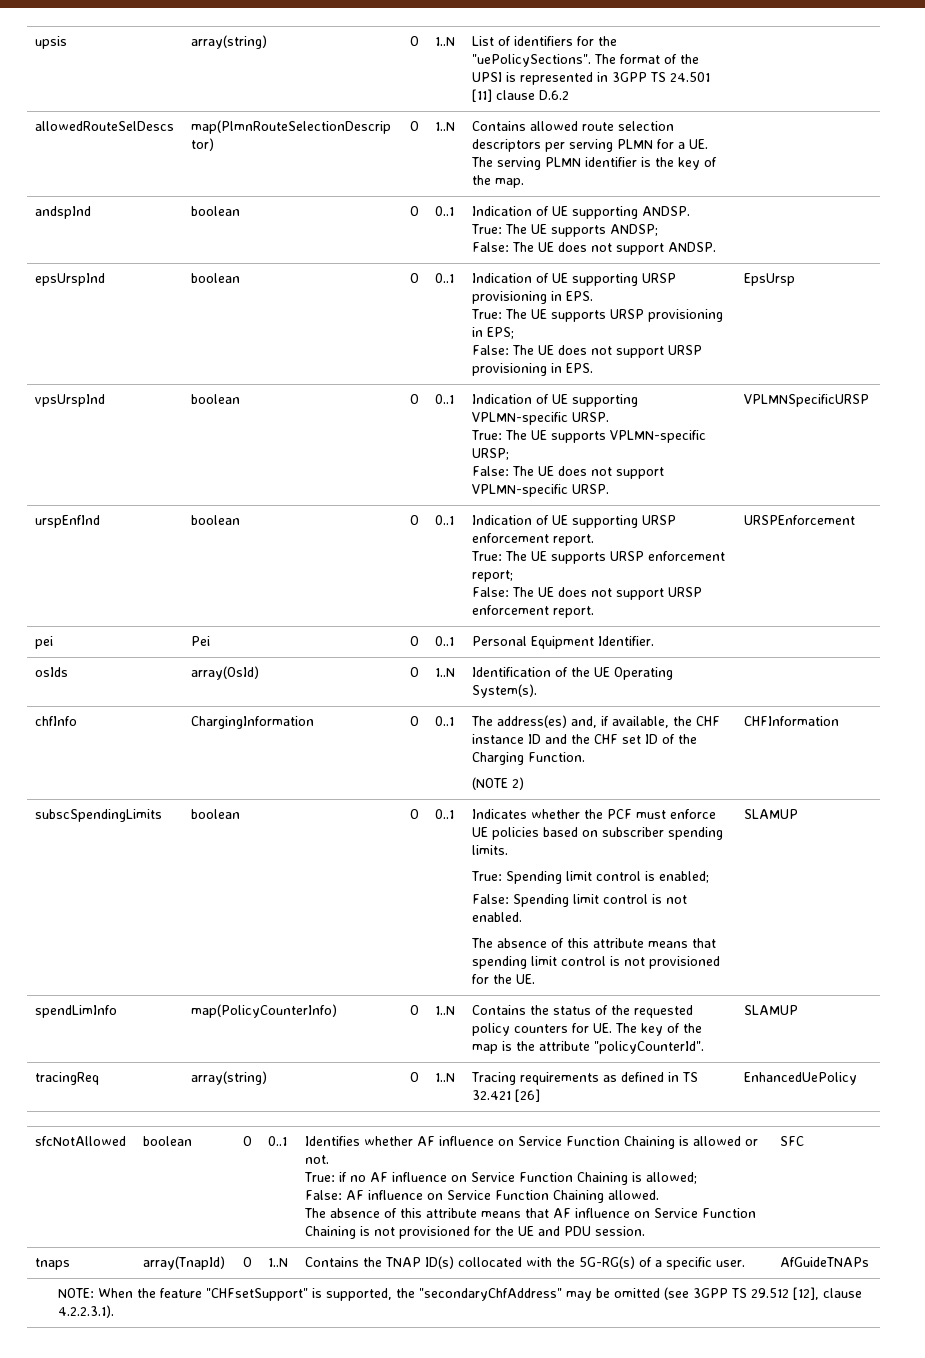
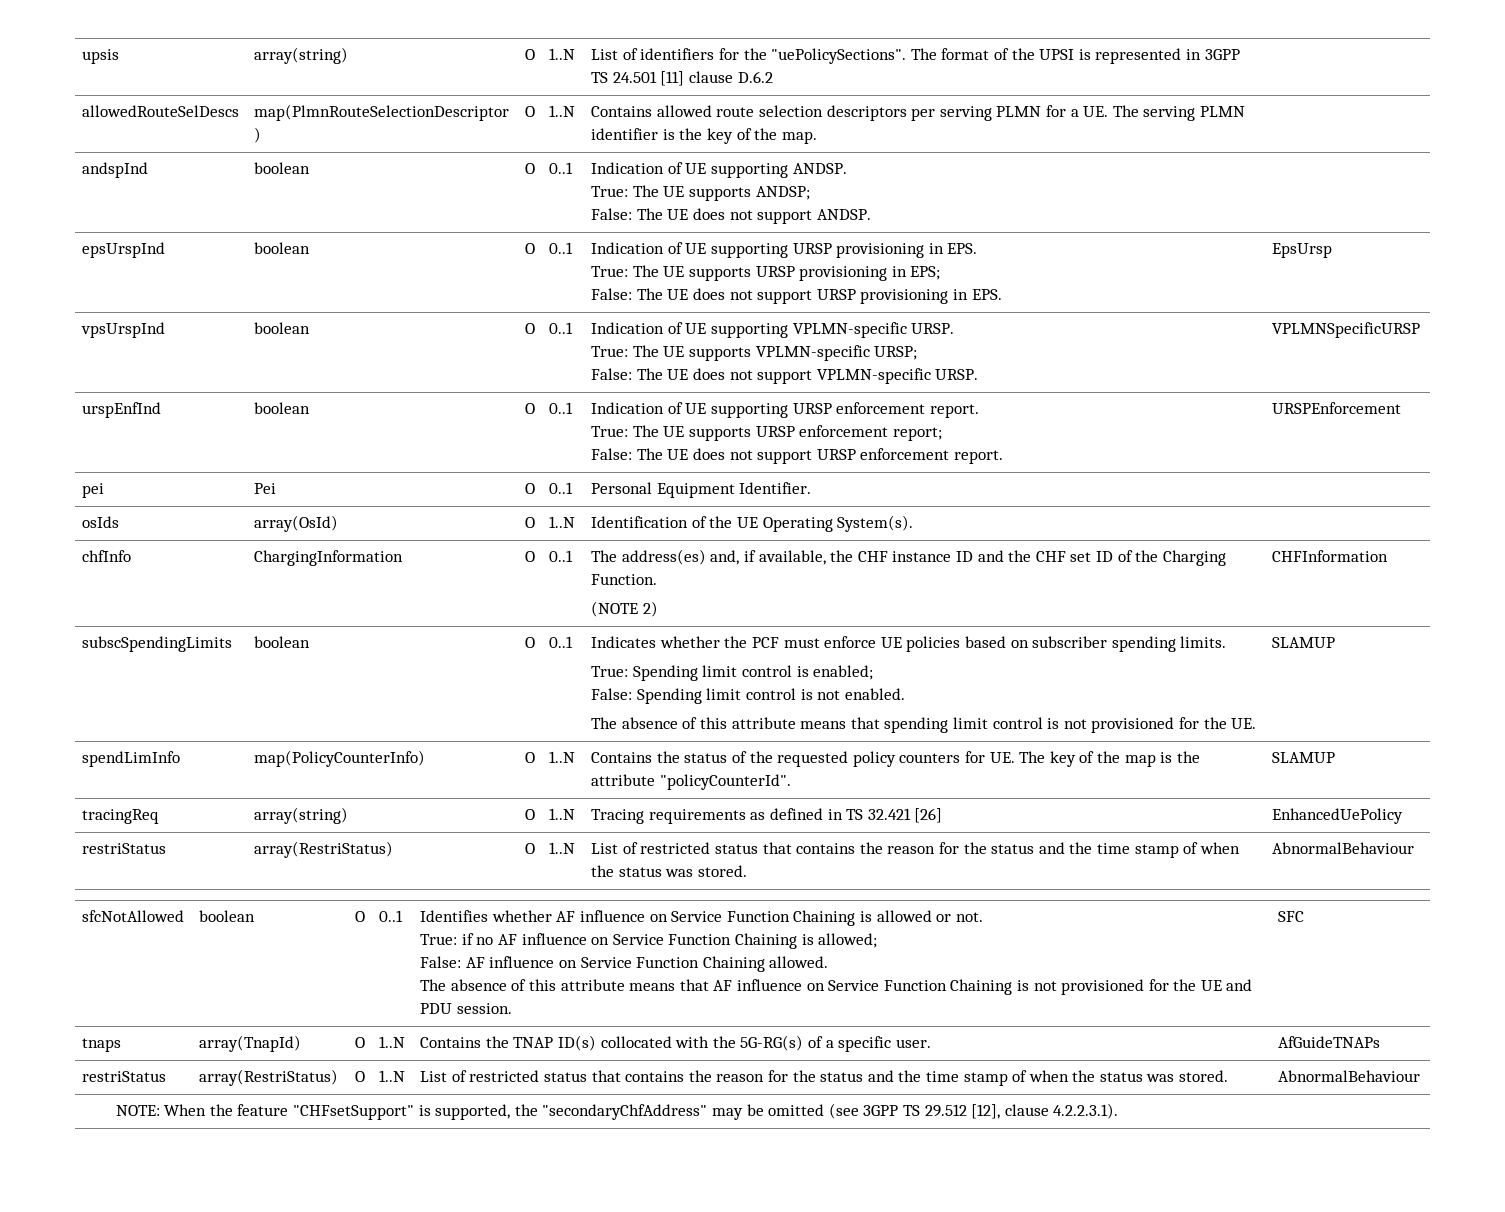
(858, 1078) none -> [82,843,167,854] [254,841,394,858] [525,843,535,854] [549,842,576,854] [591,842,1240,858] [591,865,748,877] [1272,842,1415,854] // restriStatus | array(RestriStatus) | O | 1..N | List of restricted status that contains the reason for the status and the time stamp of when the status was stored. | AbnormalBehaviour
(870, 1262) none -> [82,1071,167,1082] [199,1069,339,1086] [354,1071,365,1082] [379,1070,406,1082] [420,1070,1229,1086] [1278,1070,1421,1082] // restriStatus | array(RestriStatus) | O | 1..N | List of restricted status that contains the reason for the status and the time stamp of when the status was stored. | AbnormalBehaviour

